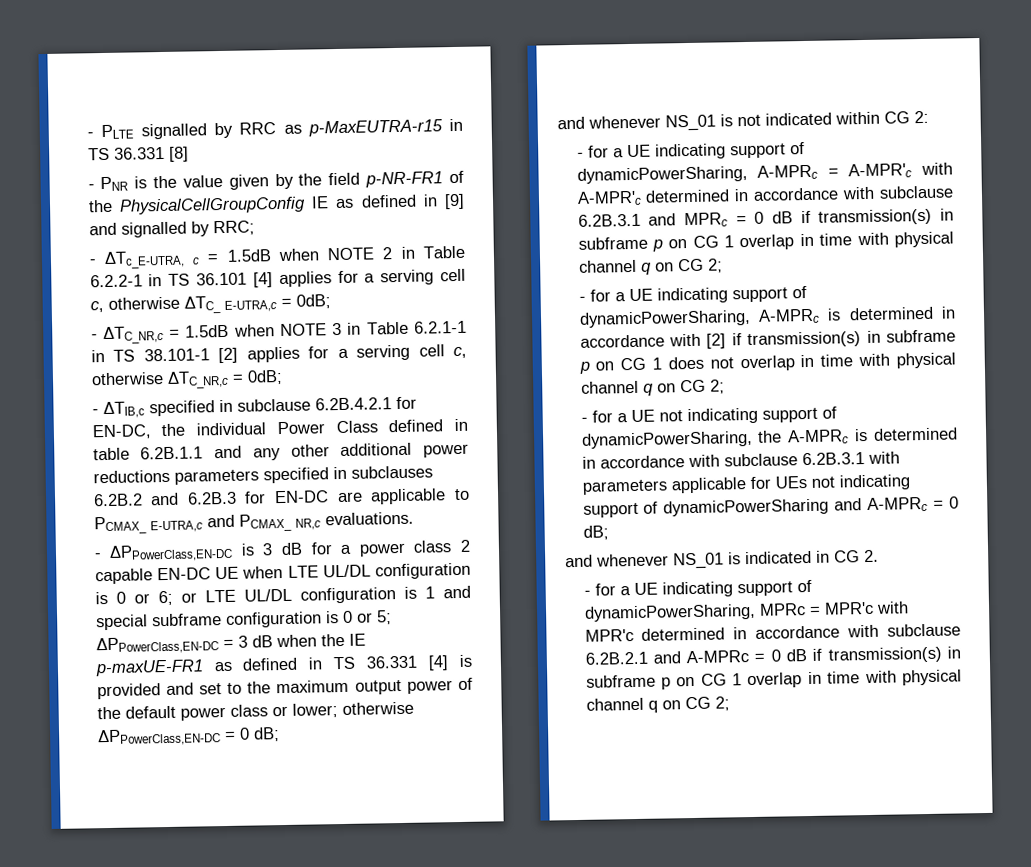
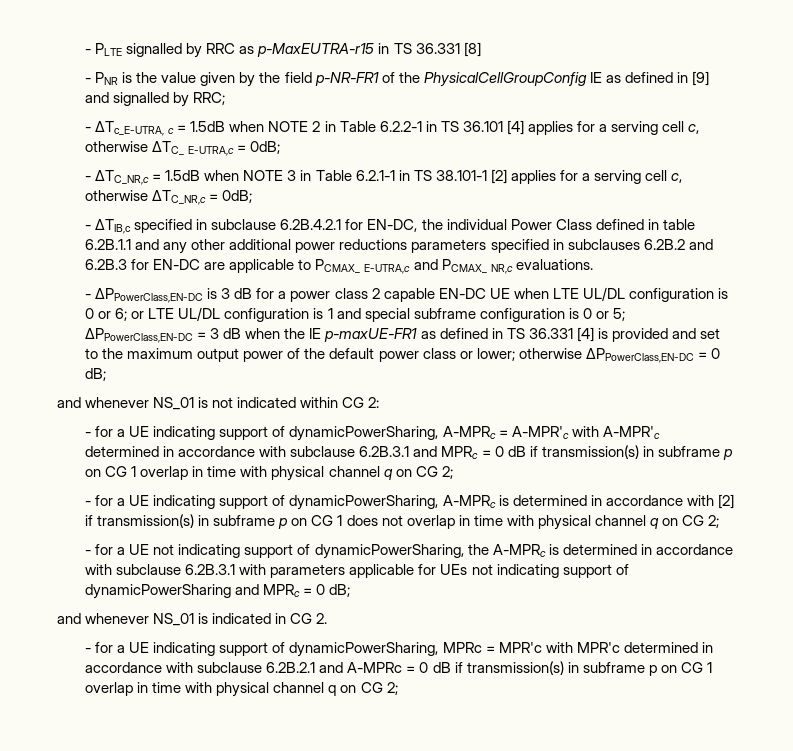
[867,496,929,512] A-MPRc -> [263,584,301,597] MPRc

